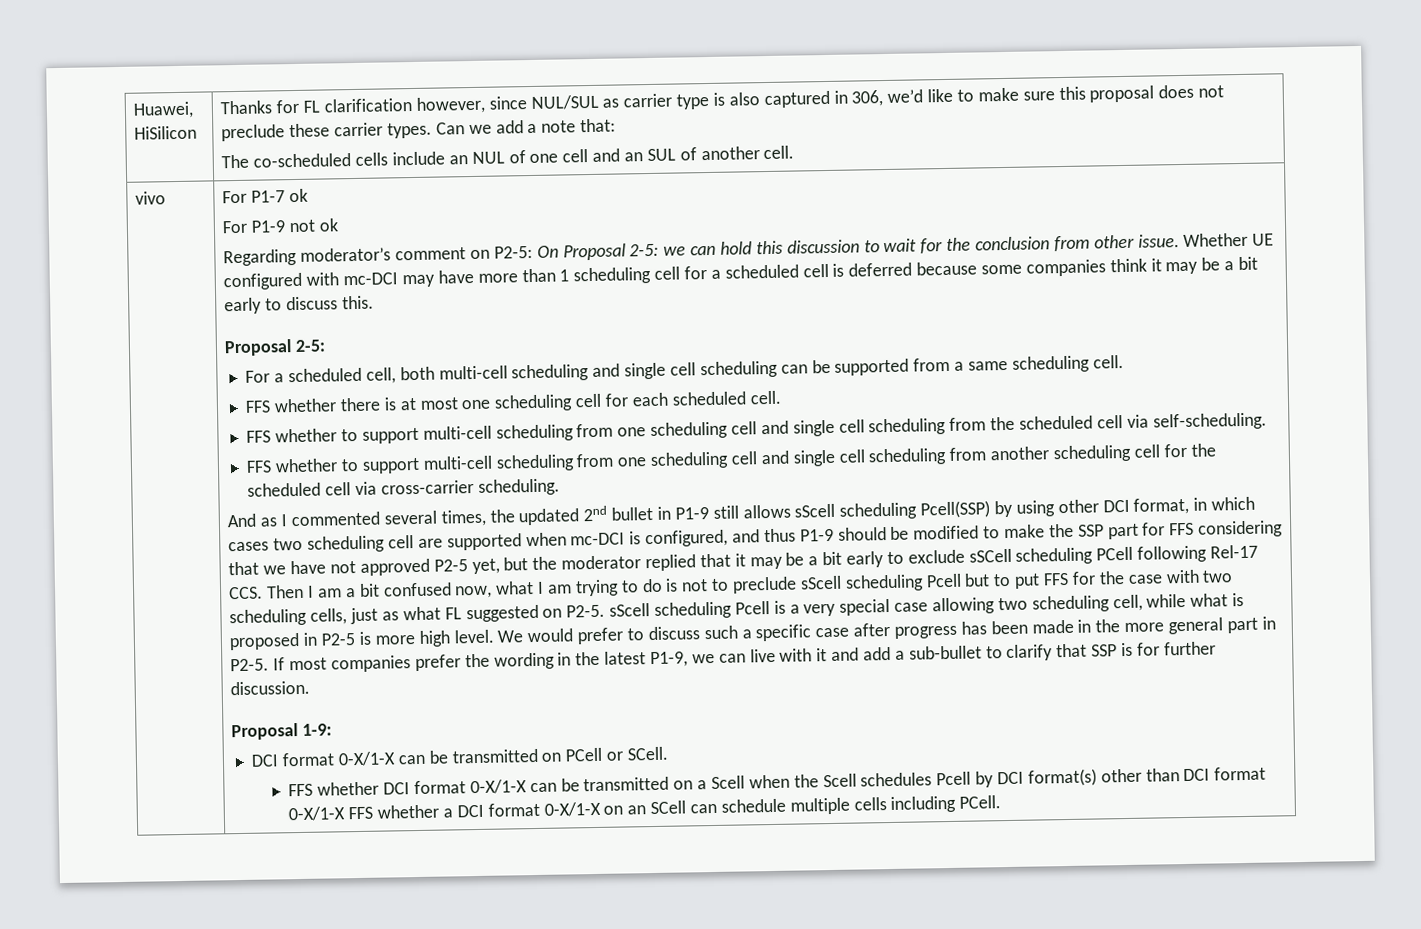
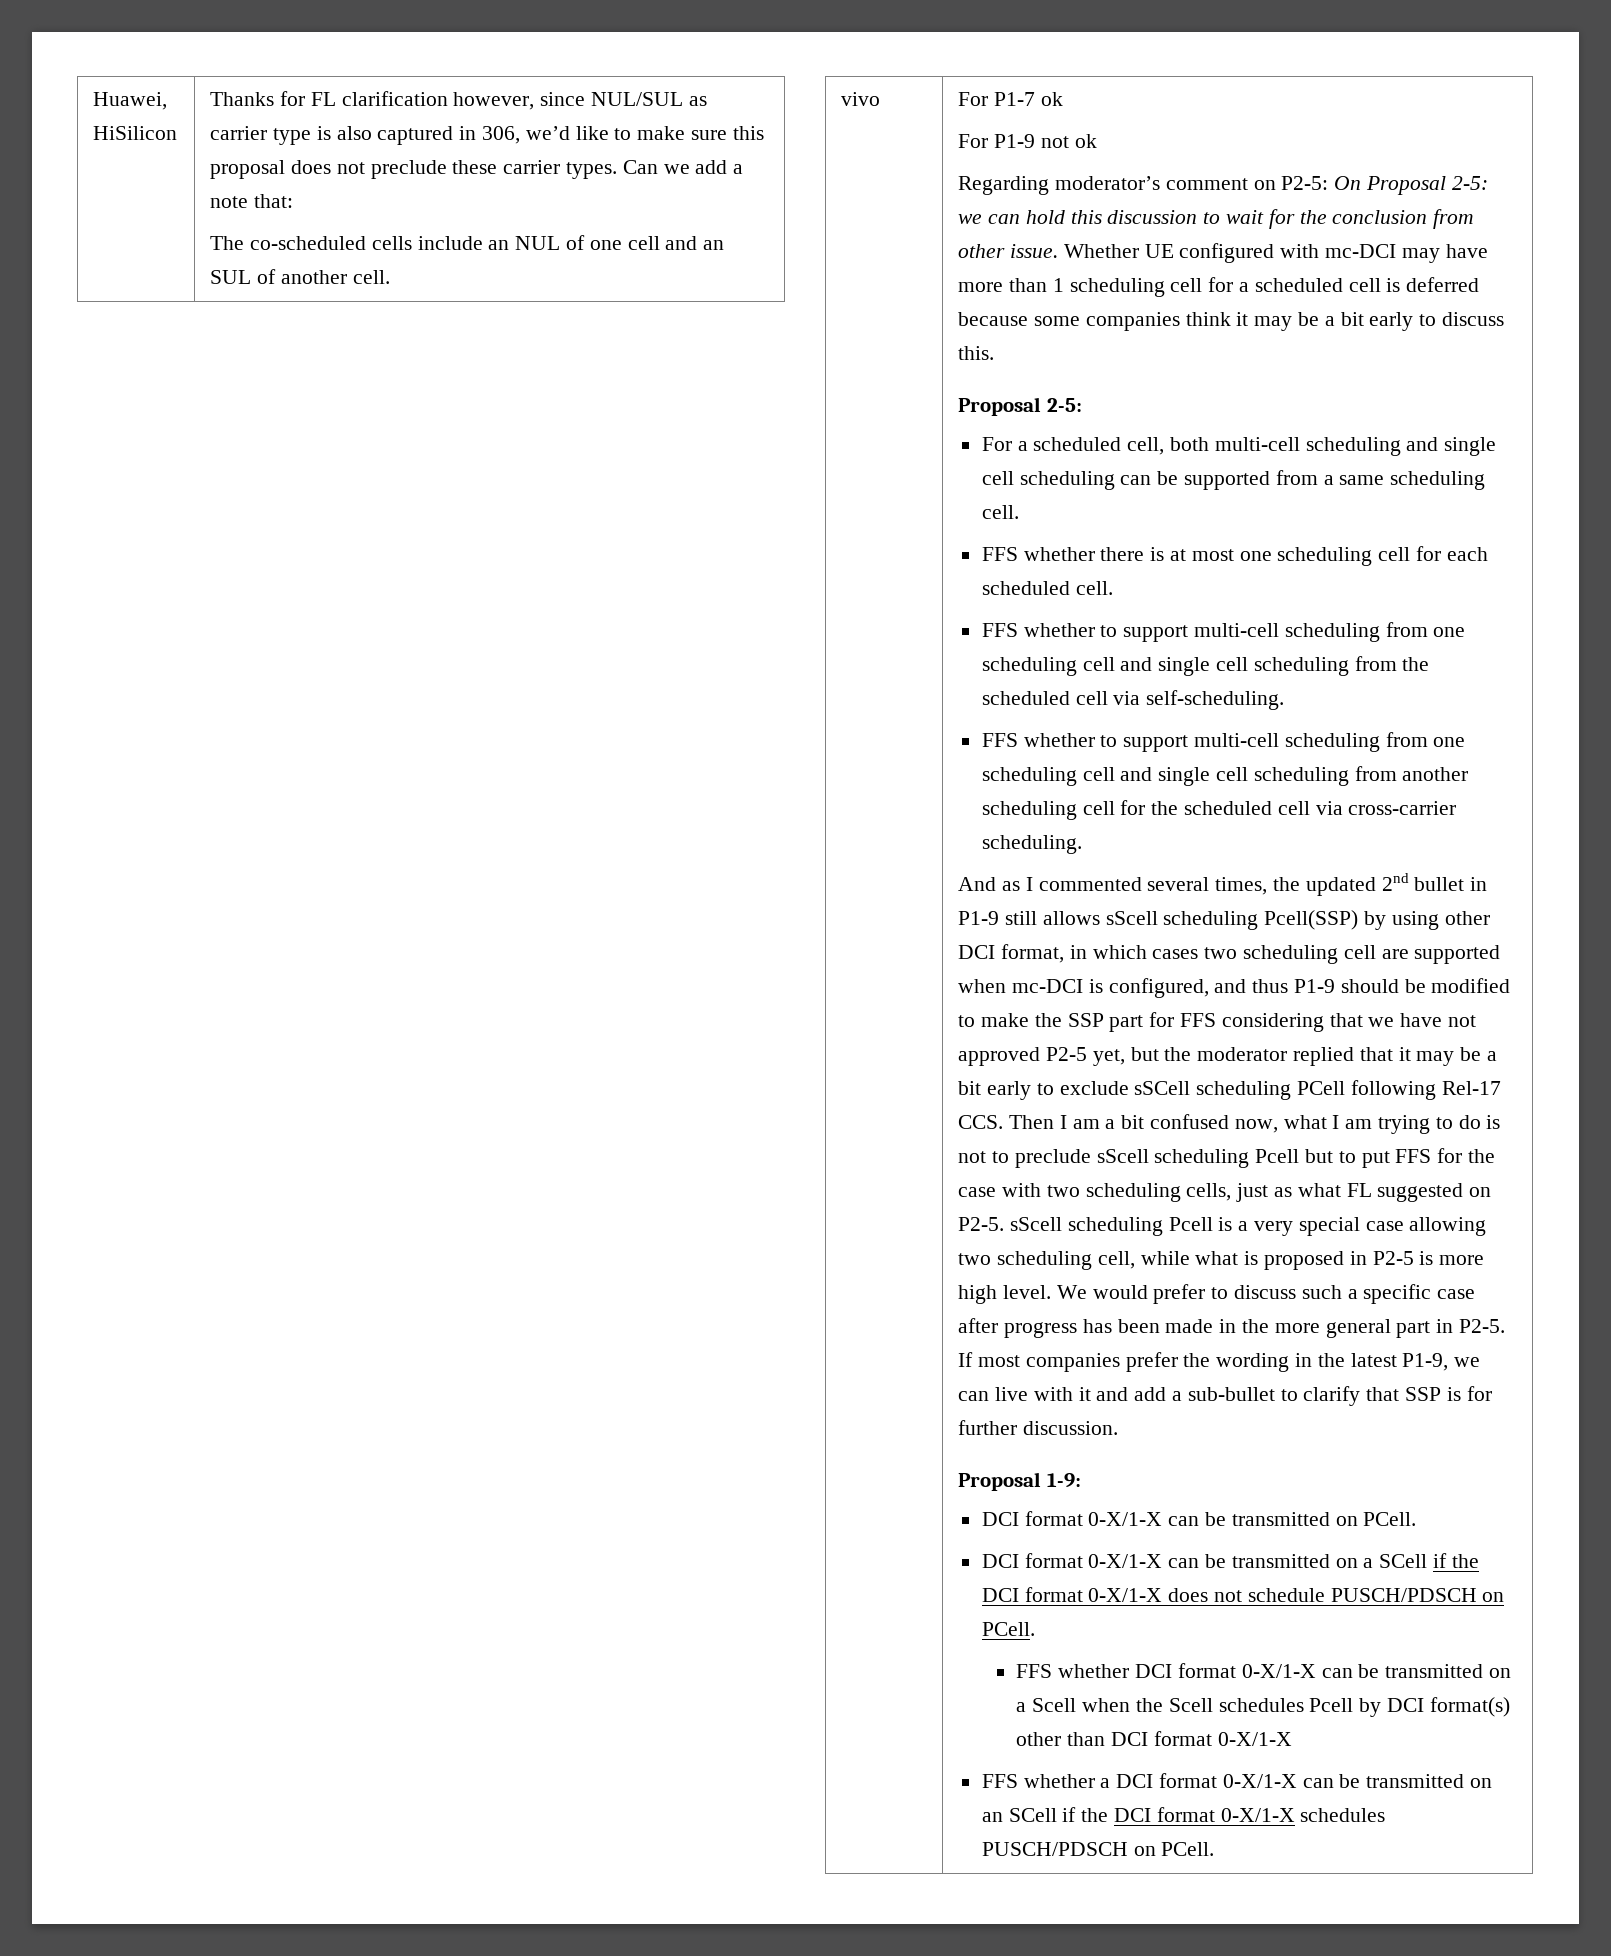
[565,746,668,762] PCell or SCell. -> [1363,1512,1417,1526] [981,1553,1479,1568] [981,1587,1505,1602] [981,1622,1035,1636] PCell. // DCI format 0-X/1-X can be transmitted on a SCell if the DCI format 0-X/1-X does not schedule PUSCH/PDSCH on PCell.
(346, 814) none -> (1292, 1739) //
[603,795,957,815] on an SCell can schedule multiple cells including -> [1302,1774,1493,1788] [981,1807,1386,1822] [981,1842,1156,1856] can be transmitted on an SCell if the DCI format 0-X/1-X schedules PUSCH/PDSCH on

